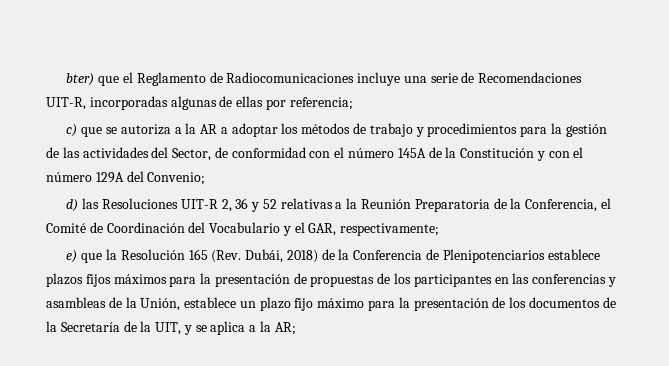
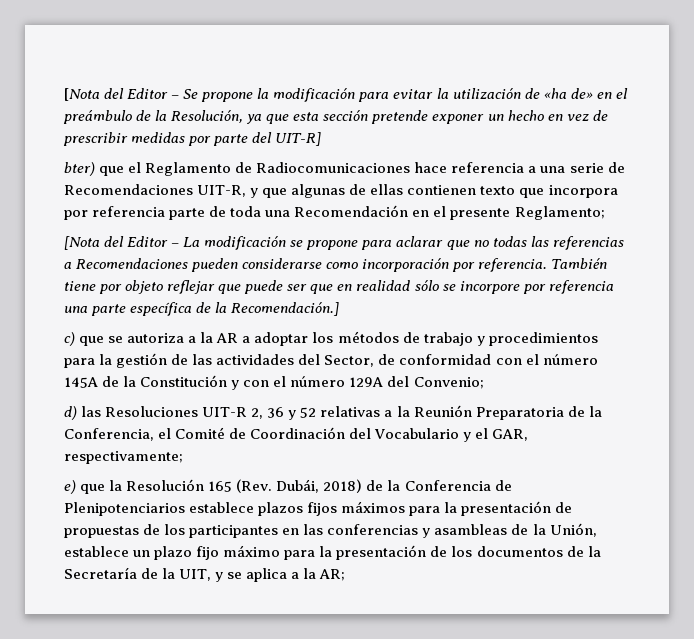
(66, 79) none -> [64,88,628,102] [63,110,608,124] [63,132,322,146] [Nota del Editor – Se propone la modificación para evitar la utilización de «ha de» en el preámbulo de la Resolución, ya que esta sección pretende exponer un hecho en vez de prescribir medidas por parte del UIT-R] //
[357,72,401,86] incluye -> [414,162,537,173] hace referencia a
[89,96,168,110] incorporadas -> [250,188,288,198] y que
[265,97,353,110] por referencia; -> [407,185,618,198] [64,205,605,220] [64,236,624,250] [64,258,608,272] [64,280,614,294] [64,302,340,316] contienen texto que incorpora por referencia parte de toda una Recomendación en el presente Reglamento; // [Nota del Editor – La modificación se propone para aclarar que no todas las referencias a Recomendaciones pueden considerarse como incorporación por referencia. También tiene por objeto reflejar que puede ser que en realidad sólo se incorpore por referencia una parte específica de la Recomendación.]

